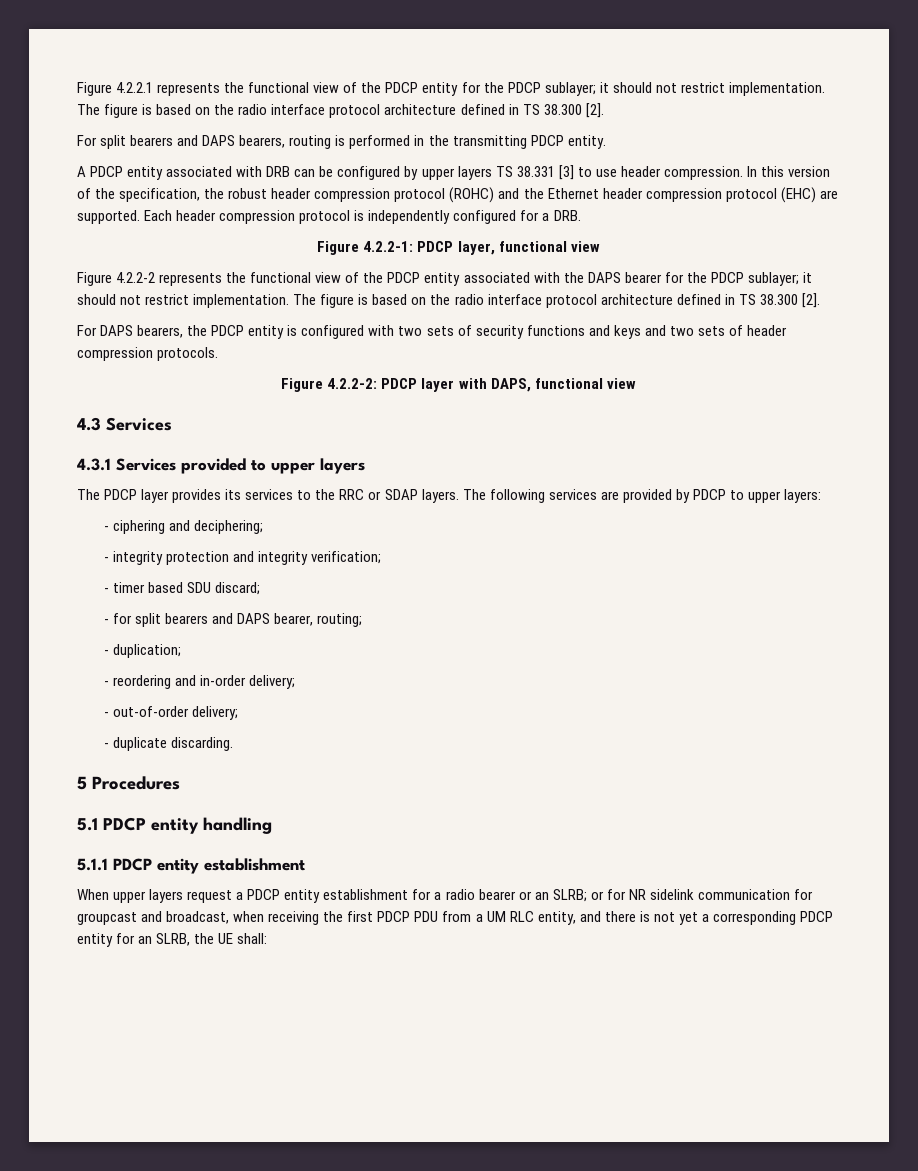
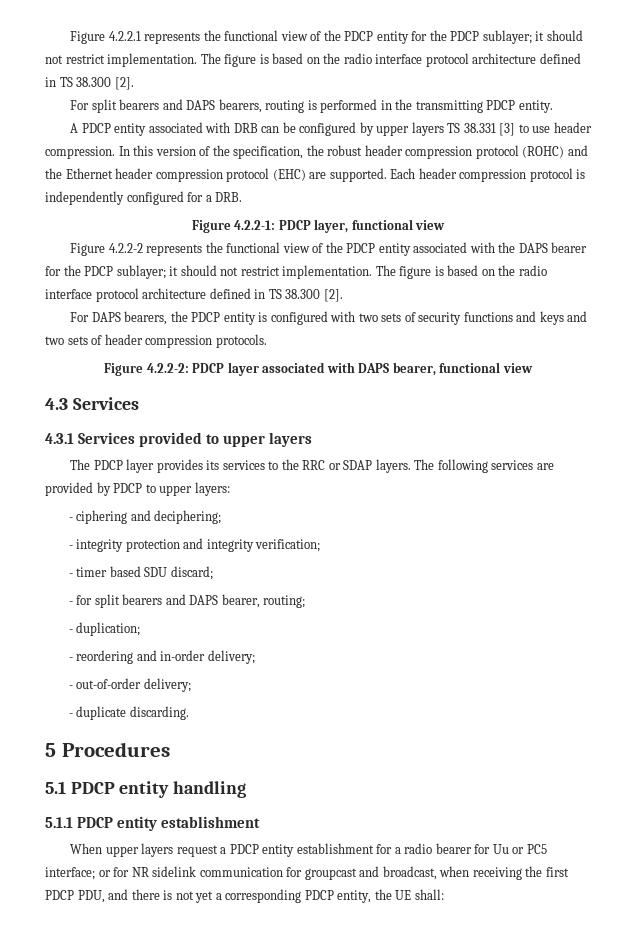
[458,378,531,392] with DAPS, -> [262,362,436,376] associated with DAPS bearer,
[518,889,587,902] or an SLRB; -> [474,844,547,854] [45,867,95,880] for Uu or PC5 interface;
[414,911,576,925] PDU from a UM RLC entity, -> [77,890,105,903] PDU,
[77,933,191,947] entity for an SLRB, -> [337,890,372,903] entity,

